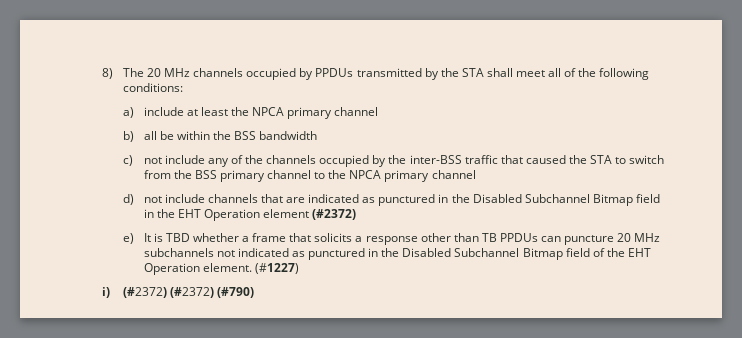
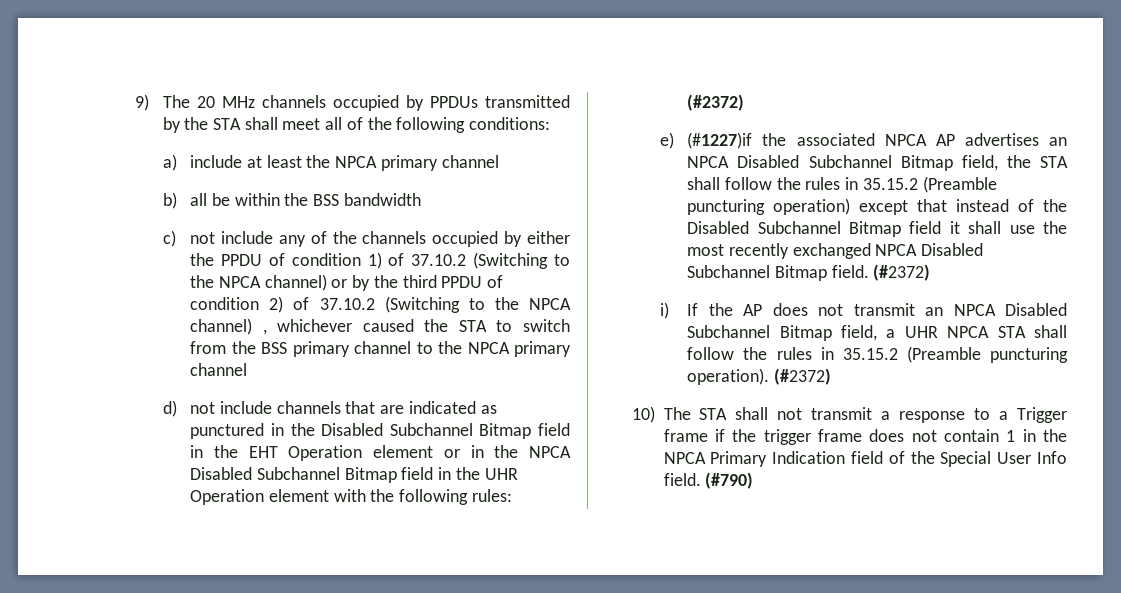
[101,68,113,79] 8) -> [134,94,149,111] 9)
[388,155,523,164] the inter-BSS traffic that -> [527,231,570,244] [190,252,570,269] [190,274,504,291] [190,296,571,313] [190,318,353,335] either the PPDU of condition 1) of 37.10.2 (Switching to the NPCA channel) or by the third PPDU of condition 2) of 37.10.2 (Switching to the NPCA channel) , whichever
[312,209,357,220] [122,233,661,245] [143,248,652,260] [143,263,299,275] [101,287,214,298] (#2372) // e) It is TBD whether a frame that solicits a response other than TB PPDUs can puncture 20 MHz subchannels not indicated as punctured in the Disabled Subchannel Bitmap field of the EHT Operation element. (#1227) // i) (#2372) (#2372) -> [443,445,571,458] [190,467,518,483] [190,489,512,505] [687,94,745,111] [659,132,1067,149] [687,155,1068,171] [687,176,997,193] [687,198,1067,215] [687,221,1067,237] [687,243,984,259] [687,264,931,281] [659,302,1067,319] [687,325,1067,341] [687,346,1068,363] [687,368,831,385] [631,406,1067,423] [663,429,1067,445] [663,451,1067,467] [663,473,701,486] or in the NPCA Disabled Subchannel Bitmap field in the UHR Operation element with the following rules: (#2372) // e) (#1227)if the associated NPCA AP advertises an NPCA Disabled Subchannel Bitmap field, the STA shall follow the rules in 35.15.2 (Preamble puncturing operation) except that instead of the Disabled Subchannel Bitmap field it shall use the most recently exchanged NPCA Disabled Subchannel Bitmap field. (#2372) // i) If the AP does not transmit an NPCA Disabled Subchannel Bitmap field, a UHR NPCA STA shall follow the rules in 35.15.2 (Preamble puncturing operation). (#2372) // 10) The STA shall not transmit a response to a Trigger frame if the trigger frame does not contain 1 in the NPCA Primary Indication field of the Special User Info field.

